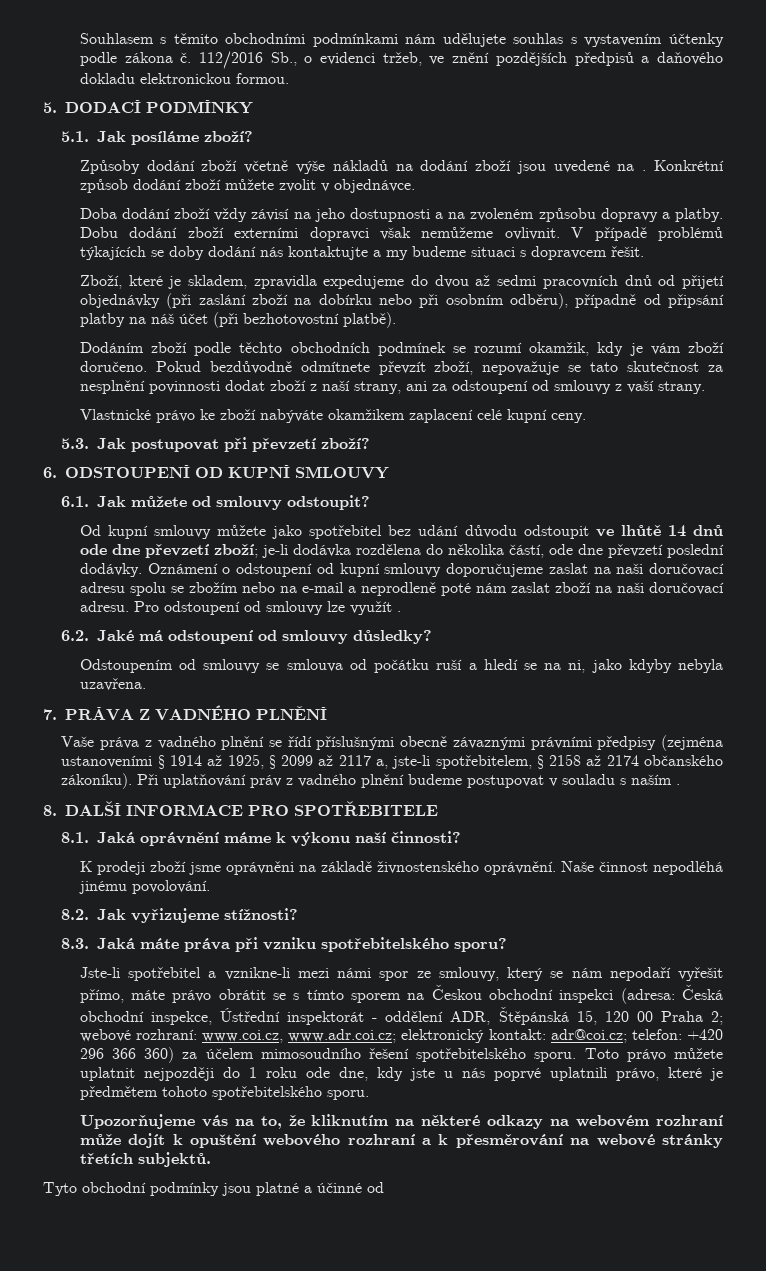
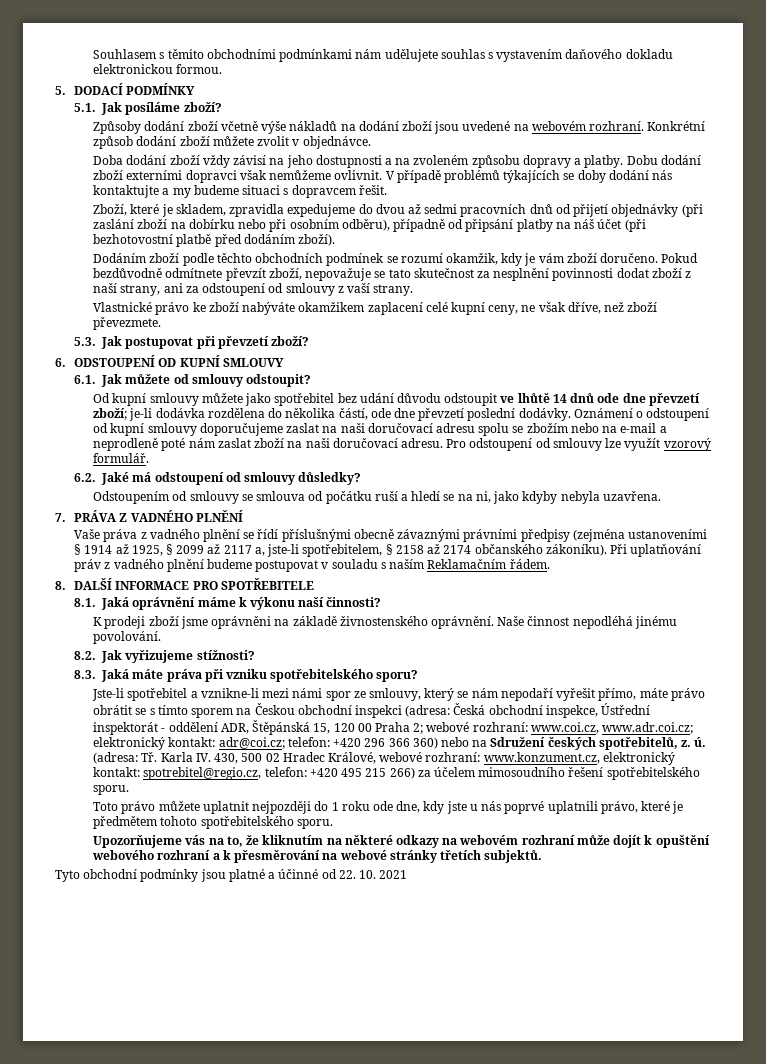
[668,33,724,47] [79,51,650,69] účtenky podle zákona č. 112/2016 Sb., o evidenci tržeb, ve znění pozdějších předpisů a -> (563, 55) none
[642,170,647,171] . -> [531,121,645,131] webovém rozhraní.
[342,312,396,328] platbě). -> [176,234,336,247] platbě před dodáním zboží).
[550,413,586,423] ceny. -> [488,302,658,315] [93,317,162,330] ceny, ne však dříve, než zboží převezmete.
[396,611,401,612] . -> [663,438,711,451] [93,453,150,463] vzorový formulář.
[676,784,681,785] . -> [427,559,550,569] Reklamačním řádem.
(175, 1055) none -> [440,737,707,750] [93,752,675,765] [93,767,415,780] nebo na Sdružení českých spotřebitelů, z. ú. (adresa: Tř. Karla IV. 430, 500 02 Hradec Králové, webové rozhraní: www.konzument.cz, elektronický kontakt: spotrebitel@regio.cz, telefon: +420 495 215 266)
(577, 1057) none -> (130, 790) //
(384, 1187) none -> [338,870,408,879] 22. 10. 2021

